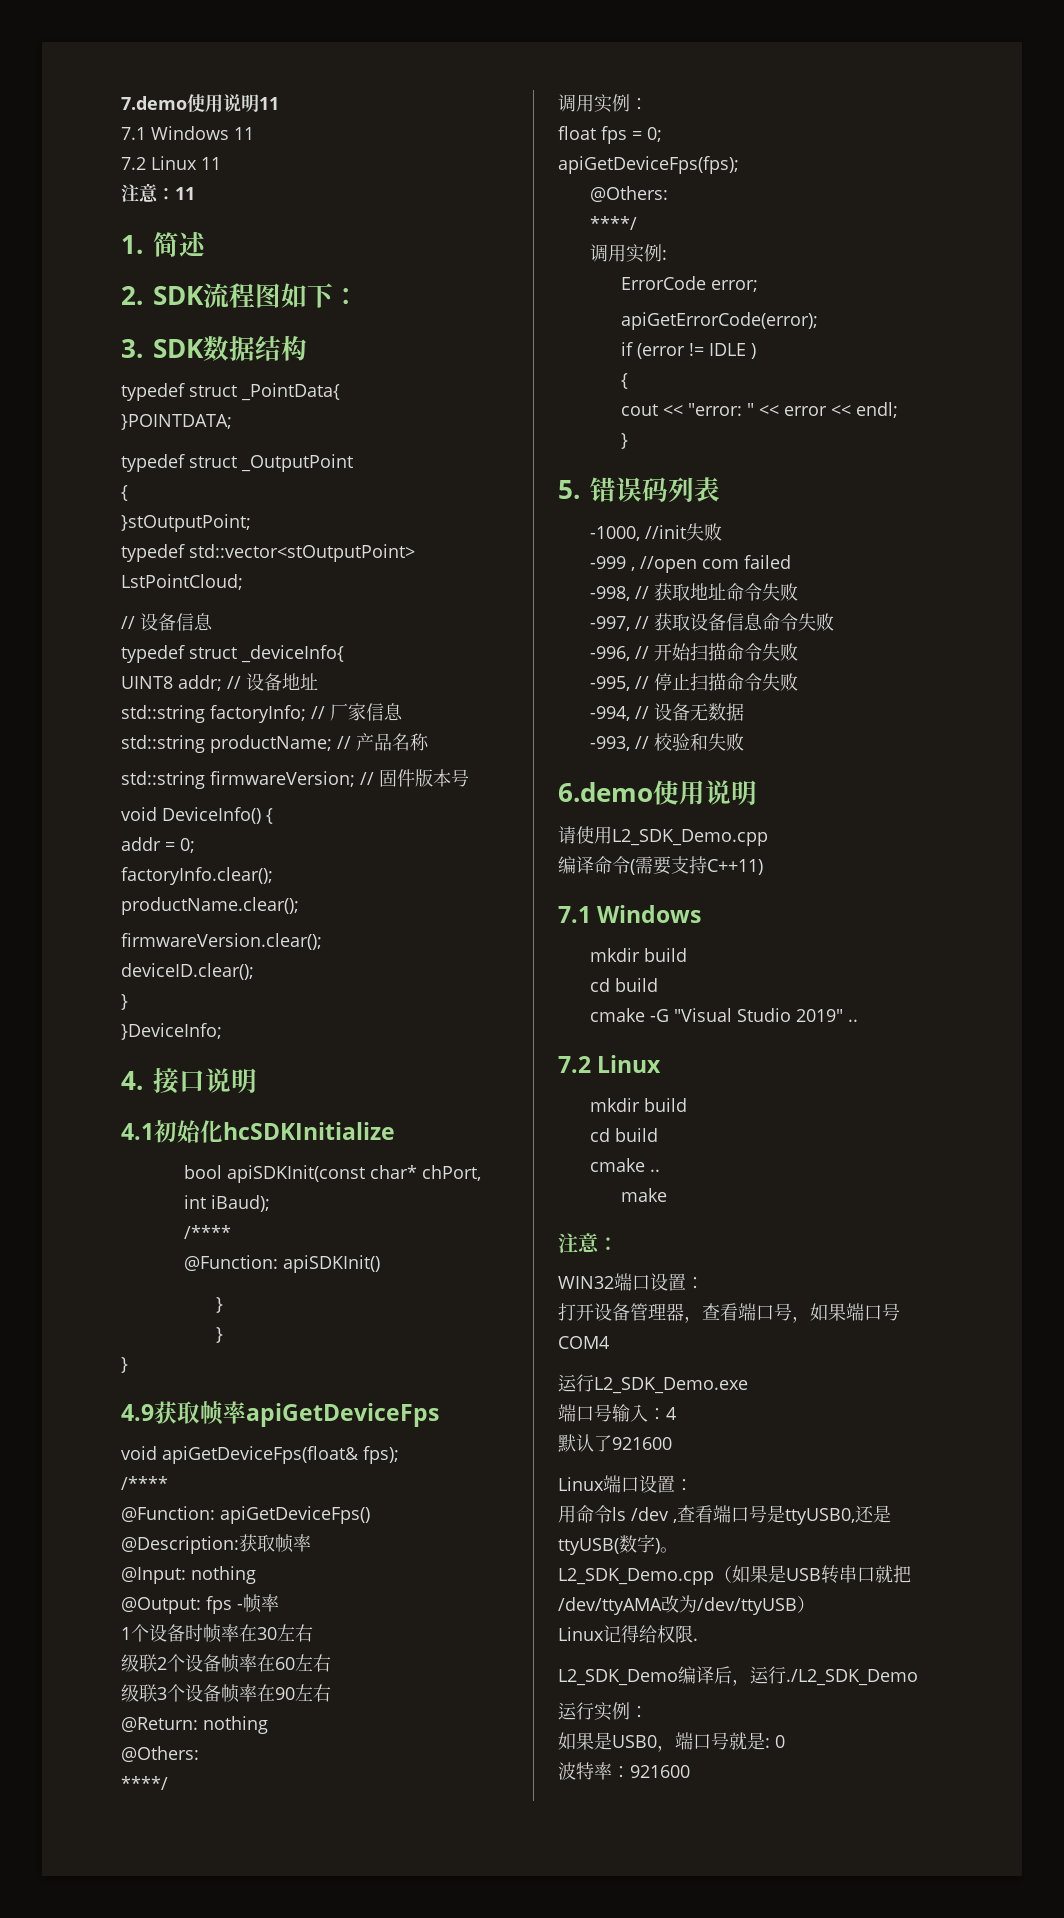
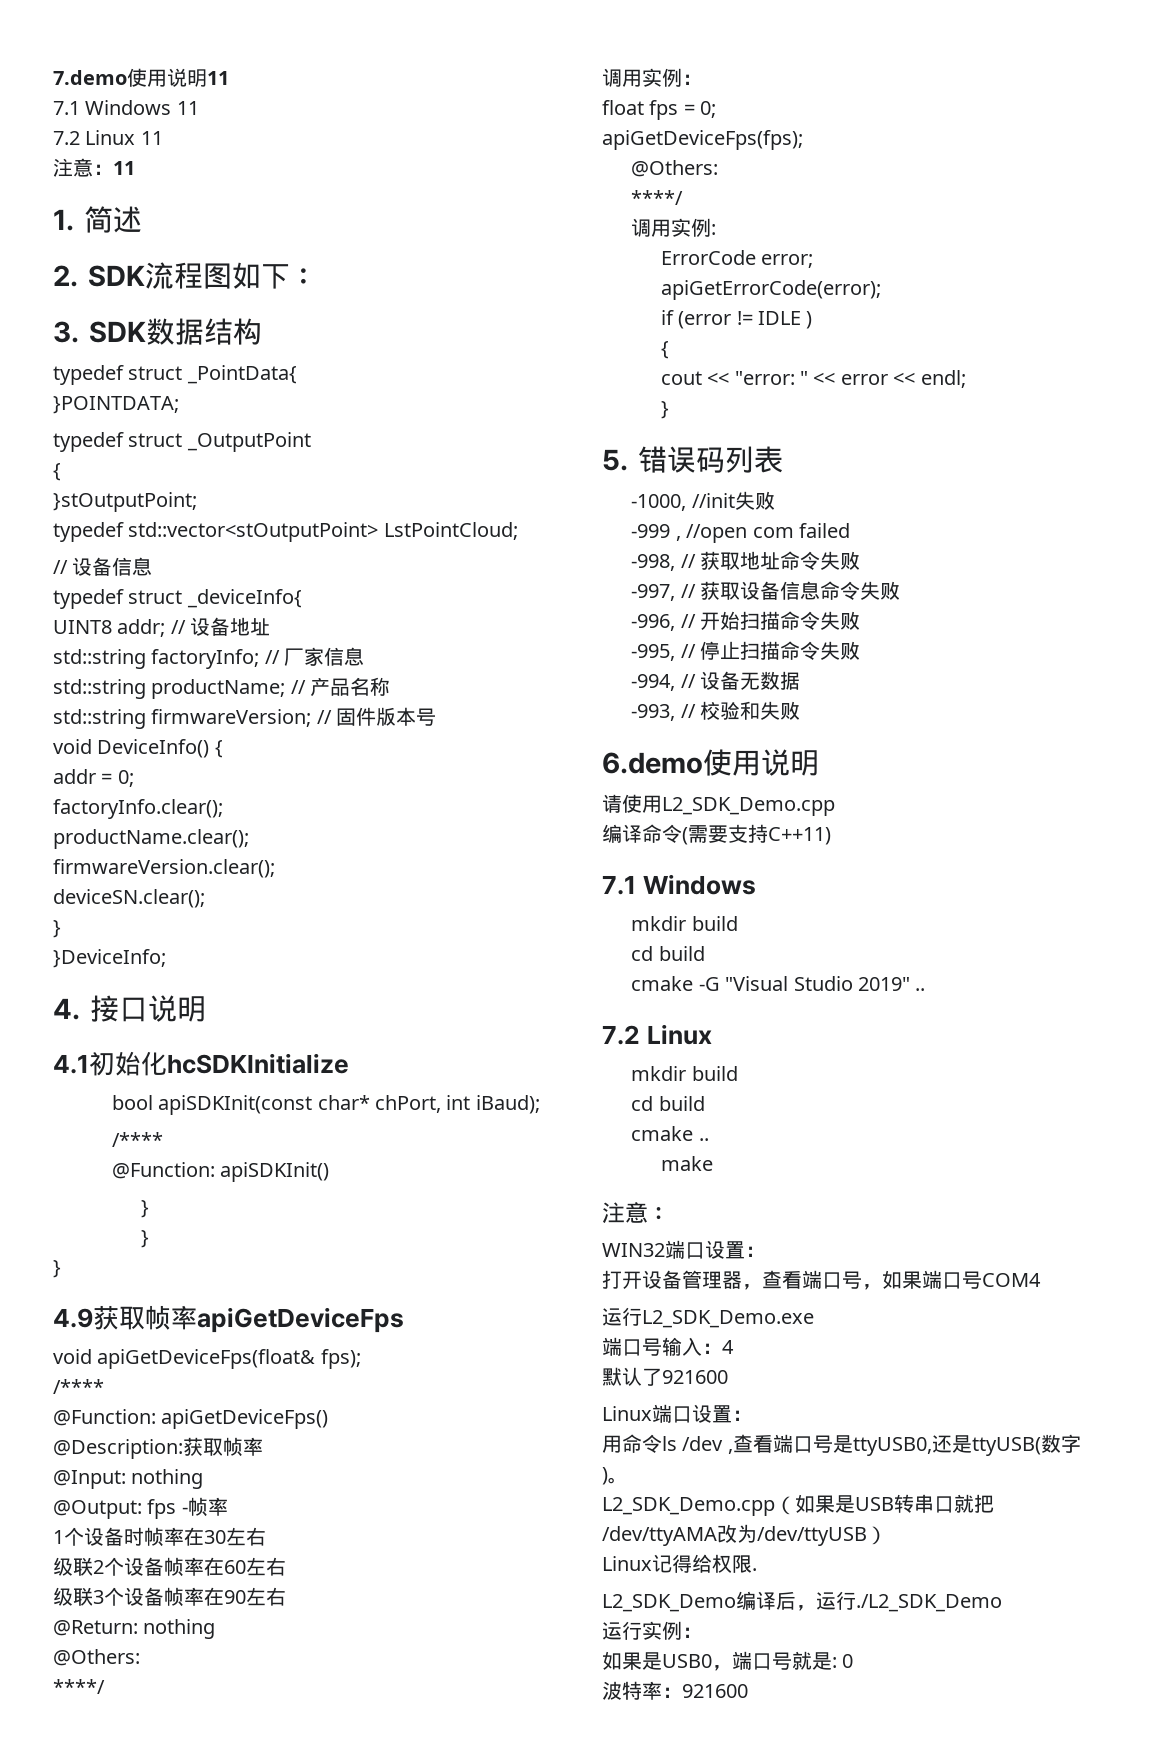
[121,963,254,980] deviceID.clear(); -> [53,889,205,908] deviceSN.clear();

